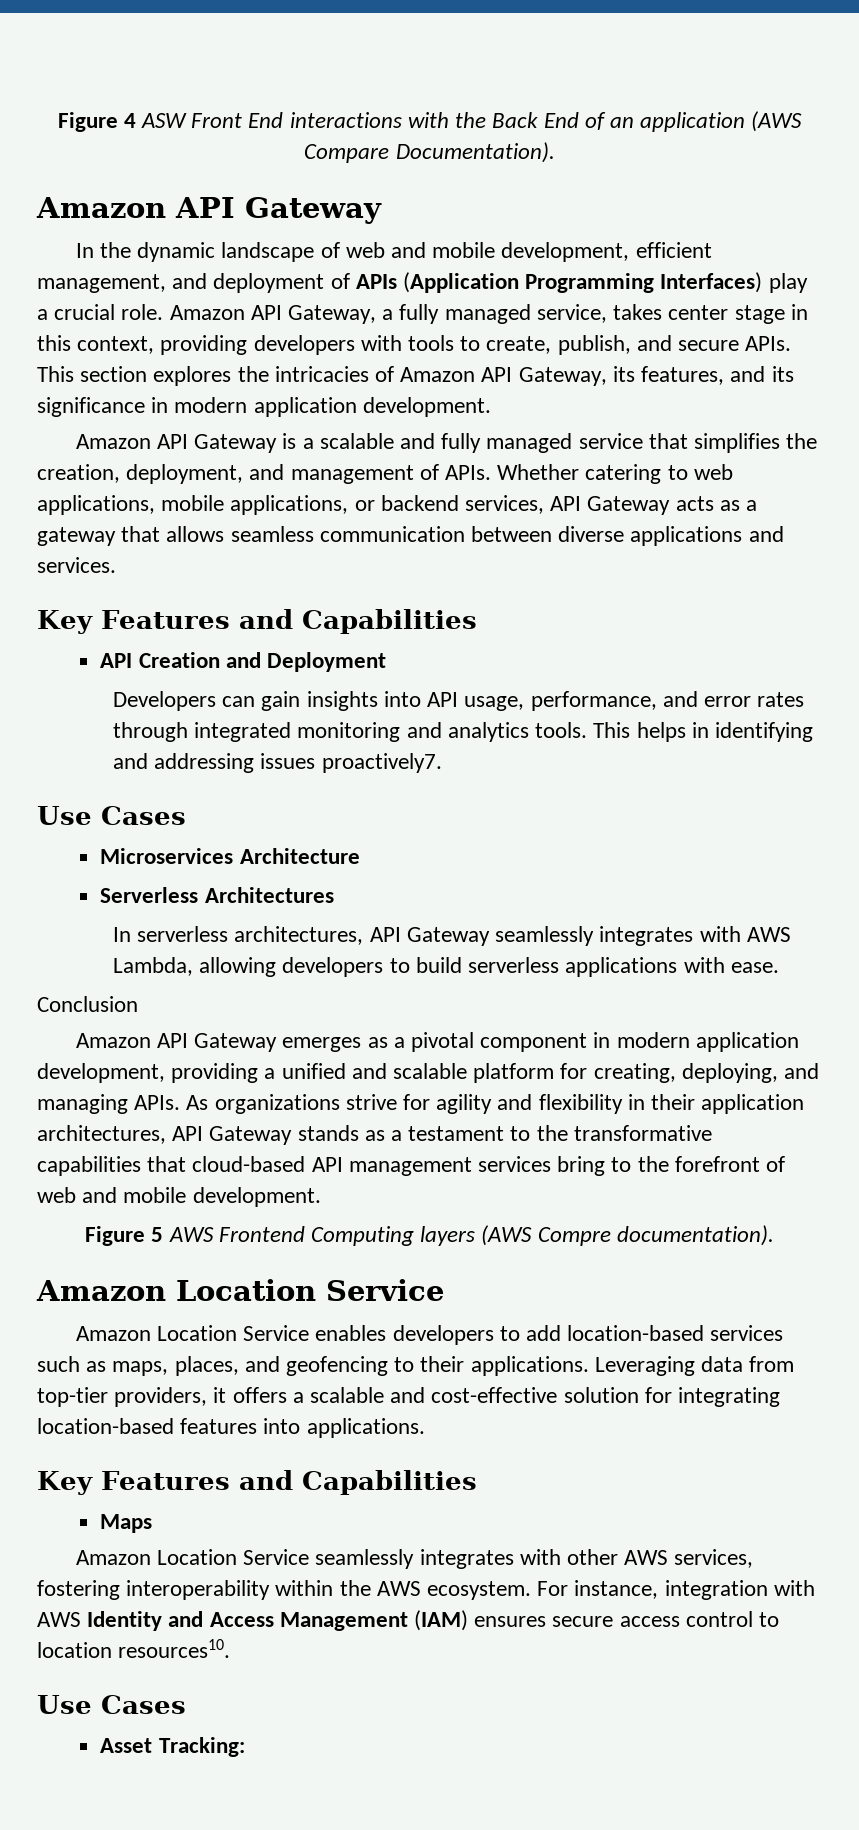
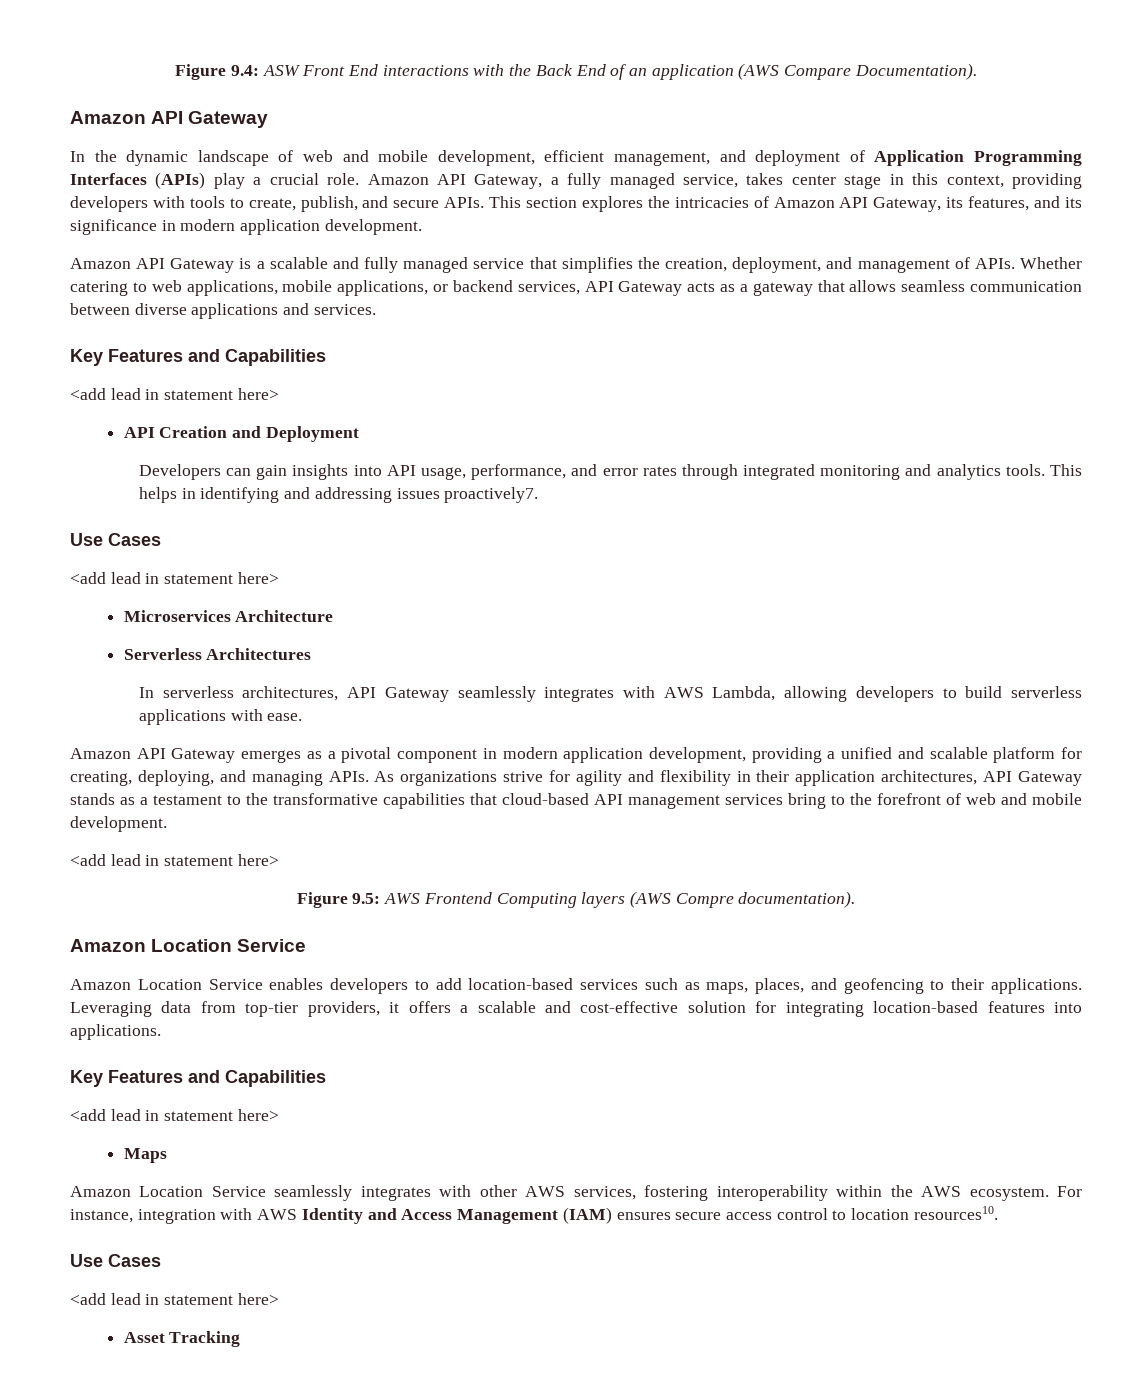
[57,112,136,132] Figure 4 -> [175,64,259,80] Figure 9.4:
[355,272,763,293] APIs (Application Programming Interfaces) -> [874,150,1083,166] [70,172,206,189] Application Programming Interfaces (APIs)
(477, 621) none -> [70,388,279,400] // <add lead in statement here>
(186, 815) none -> [70,572,279,584] // <add lead in statement here>
[37,996,138,1012] // Conclusion -> (303, 717) none
[85,1226,164,1246] // Figure 5 -> [70,854,279,866] [296,892,381,908] // <add lead in statement here> // Figure 9.5:
(477, 1482) none -> [70,1109,279,1121] // <add lead in statement here>
(186, 1704) none -> [70,1293,279,1305] // <add lead in statement here>
[158,1737,245,1757] Tracking: -> [169,1331,241,1347] Tracking

